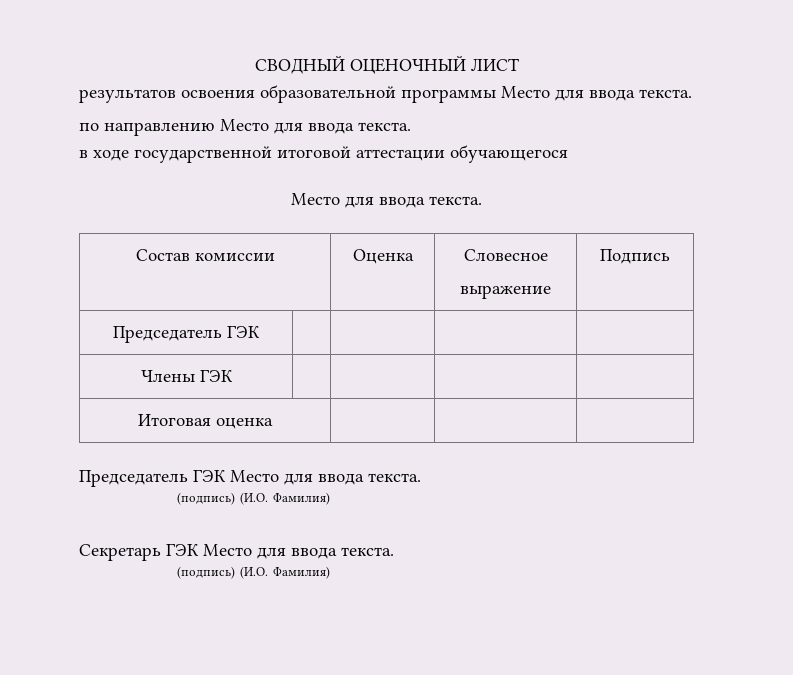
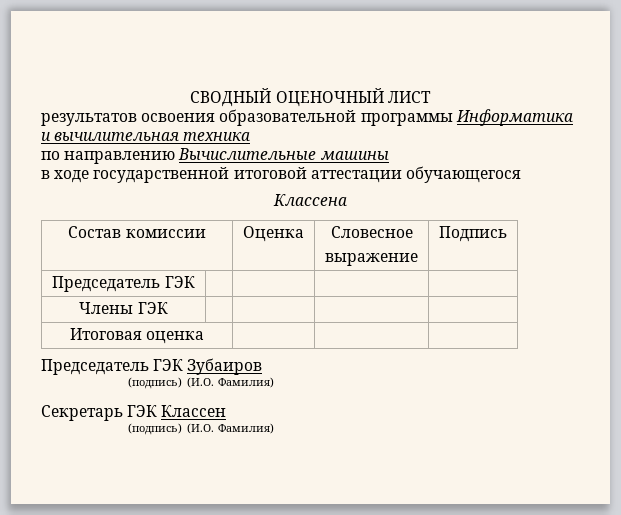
[501,86,692,101] [79,119,411,136] Место для ввода текста. // по направлению Место для ввода текста. -> [455,109,573,126] [41,132,251,141] [41,148,389,164] Информатика и вычилительная техника // по направлению Вычислительные машины
[291,193,482,208] Место для ввода текста. -> [273,194,347,206] Классена
[230,470,421,485] Место для ввода текста. -> [187,358,263,375] Зубаиров
[203,544,394,559] Место для ввода текста. -> [161,405,227,417] Классен

